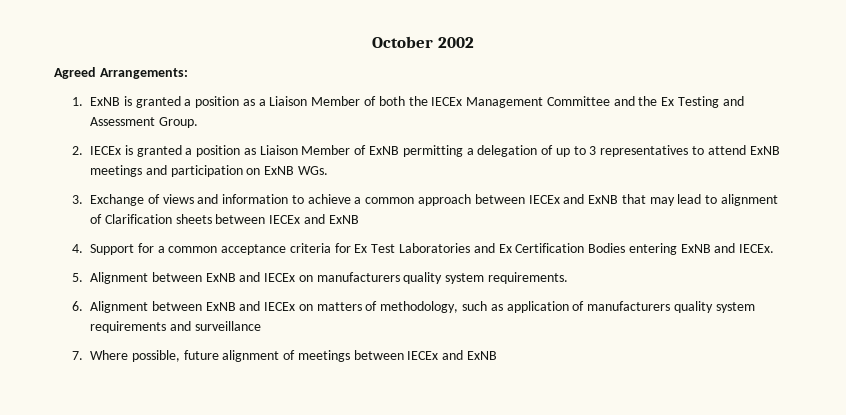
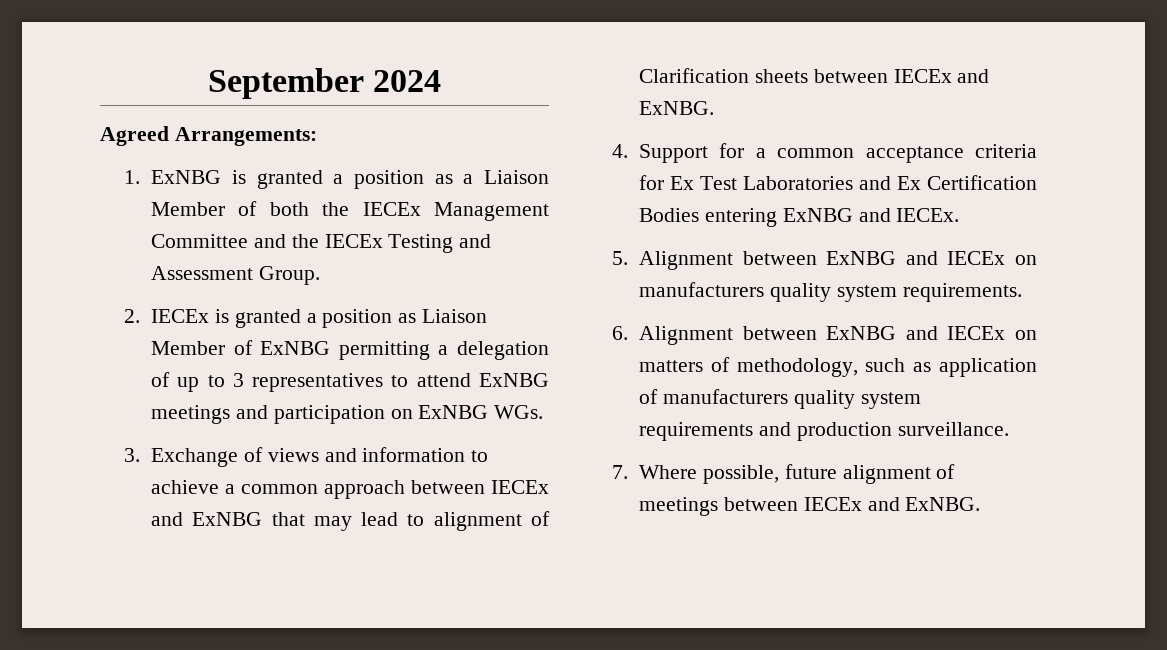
[372,36,474,48] October 2002 -> [207,68,442,99] September 2024
[89,97,120,106] ExNB -> [151,170,222,184] ExNBG
[661,97,675,106] Ex -> [324,234,383,248] IECEx
[368,146,399,155] ExNB -> [260,341,331,355] ExNBG
[749,146,780,155] ExNB -> [479,373,549,387] ExNBG
[264,166,295,175] ExNB -> [418,405,489,419] ExNBG
[588,195,619,204] ExNB -> [192,512,263,526] ExNBG
[328,215,359,224] ExNB -> [639,101,715,115] ExNBG.
[680,244,711,253] ExNB -> [782,208,853,222] ExNBG
[205,273,236,282] ExNB -> [826,251,897,265] ExNBG
[205,302,236,311] ExNB -> [826,326,897,340] ExNBG
[194,321,261,331] surveillance -> [796,422,1009,441] production surveillance.
[466,351,497,360] ExNB -> [905,497,981,511] ExNBG.

